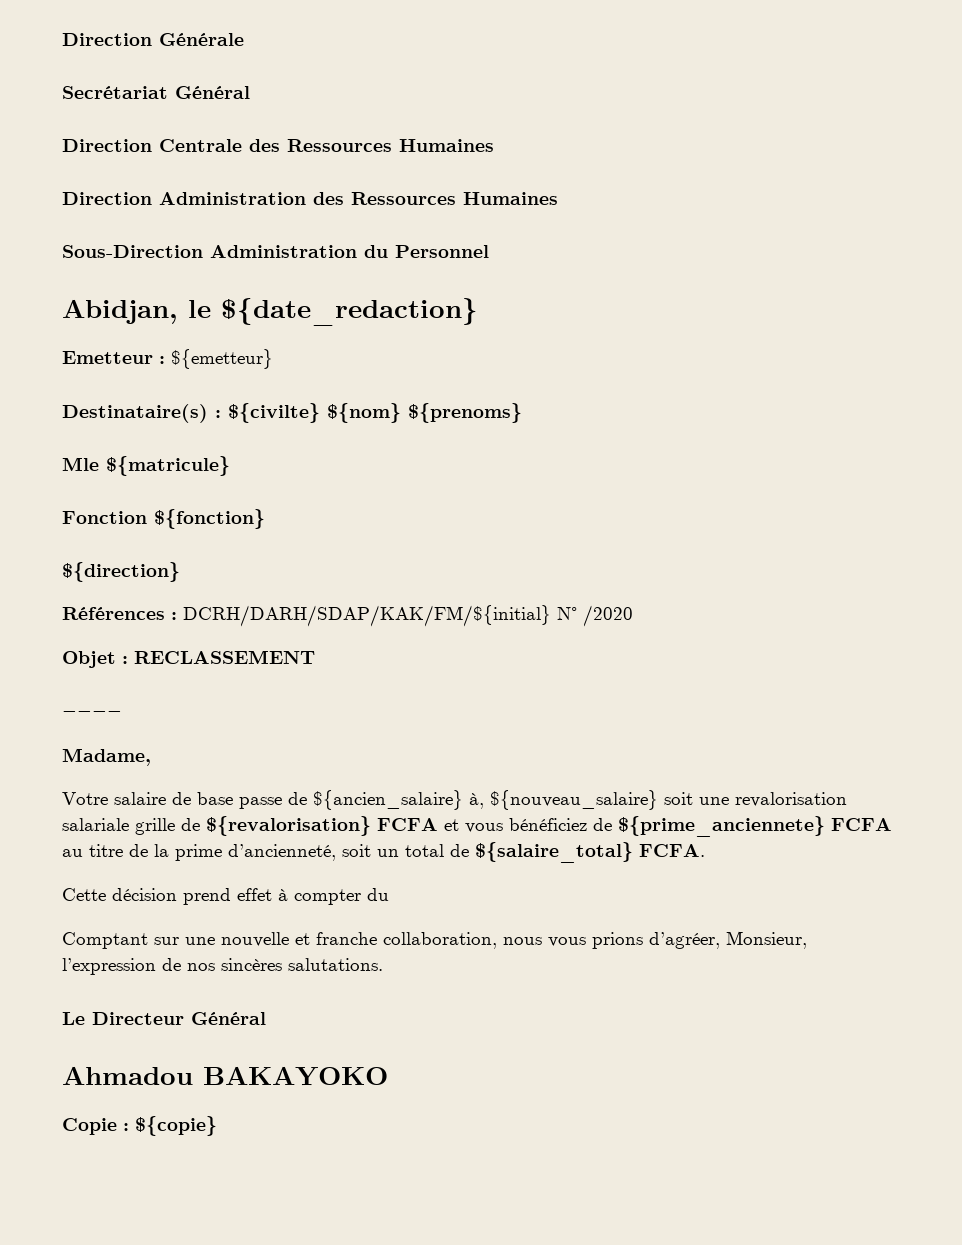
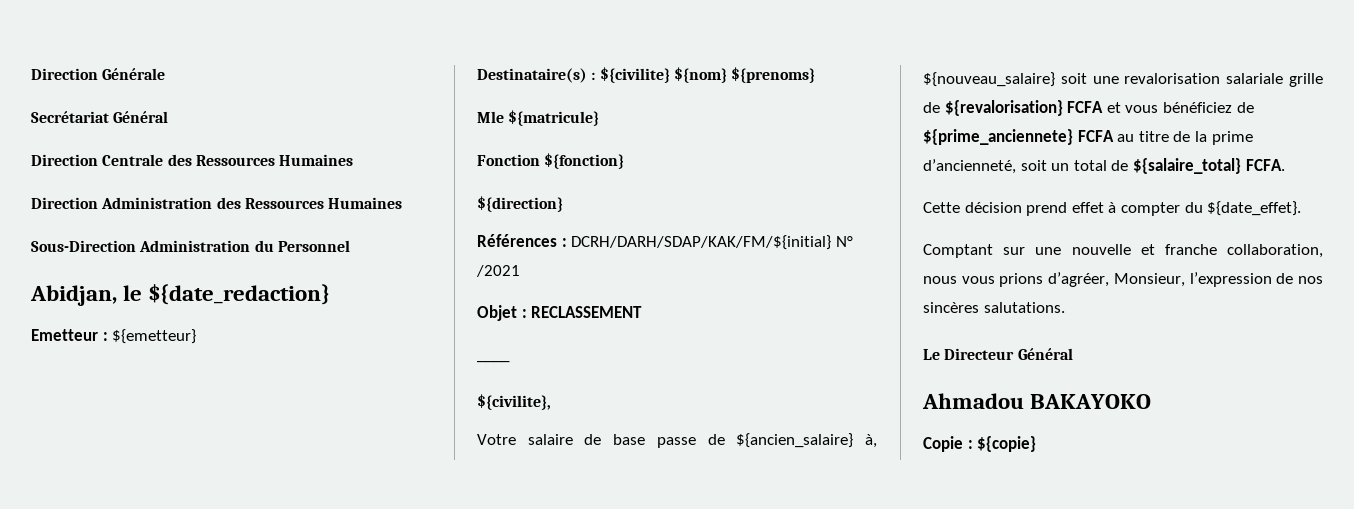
[228,403,320,423] ${civilte} -> [599,67,670,83] ${civilite}
[583,605,633,627] /2020 -> [476,265,520,277] /2021
[62,748,151,766] Madame, -> [477,394,551,410] ${civilite},
(389, 894) none -> [1207,201,1302,216] ${date_effet}.

